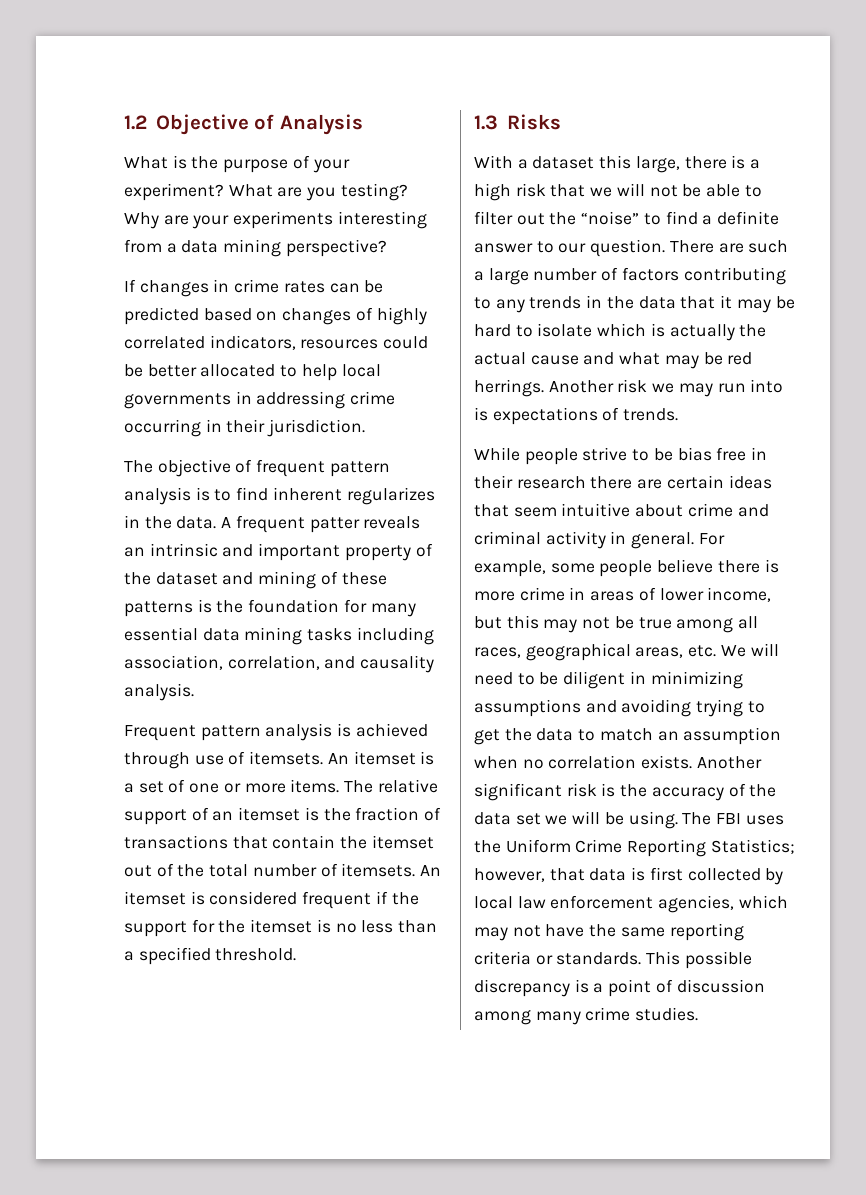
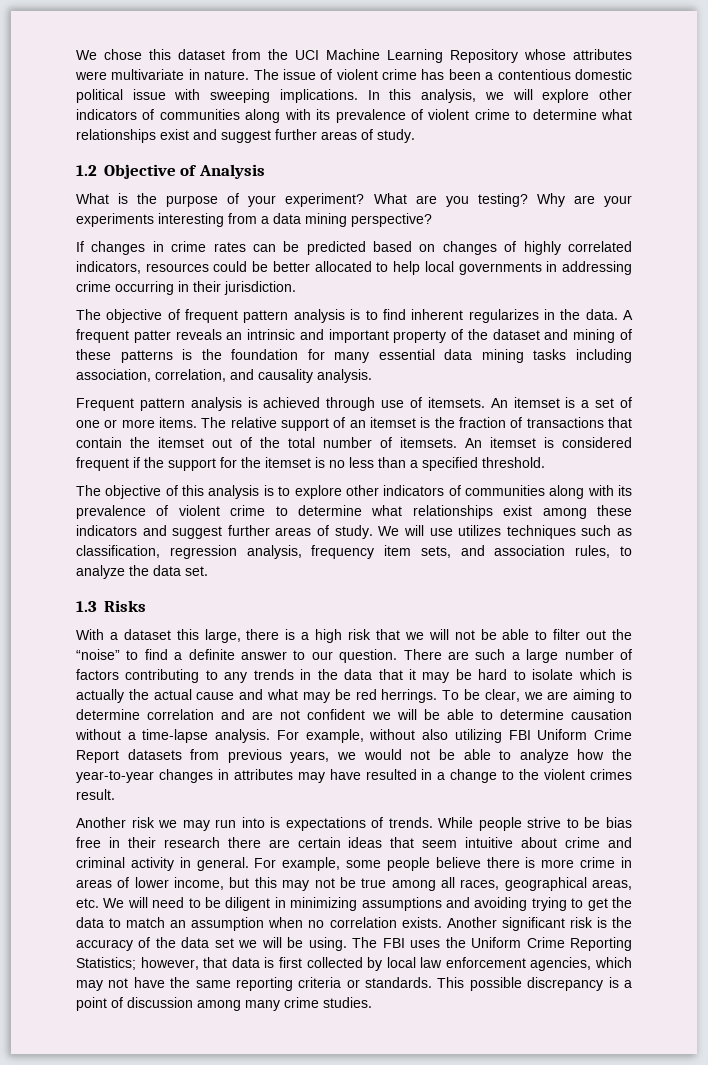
(124, 122) none -> [76,49,632,63] [75,69,632,80] [76,89,633,103] [76,109,633,123] [76,129,415,143] We chose this dataset from the UCI Machine Learning Repository whose attributes were multivariate in nature. The issue of violent crime has been a contentious domestic political issue with sweeping implications. In this analysis, we will explore other indicators of communities along with its prevalence of violent crime to determine what relationships exist and suggest further areas of study. //
(297, 954) none -> [76,485,632,499] [76,505,632,519] [76,525,633,539] [76,545,632,559] [76,565,208,579] // The objective of this analysis is to explore other indicators of communities along with its prevalence of violent crime to determine what relationships exist among these indicators and suggest further areas of study. We will use utilizes techniques such as classification, regression analysis, frequency item sets, and association rules, to analyze the data set.
(544, 388) none -> [442,689,632,703] [76,709,632,720] [75,729,633,743] [76,749,633,763] [76,769,632,783] [76,789,115,800] To be clear, we are aiming to determine correlation and are not confident we will be able to determine causation without a time-lapse analysis. For example, without also utilizing FBI Uniform Crime Report datasets from previous years, we would not be able to analyze how the year-to-year changes in attributes may have resulted in a change to the violent crimes result. //
(679, 414) // -> (433, 822) none

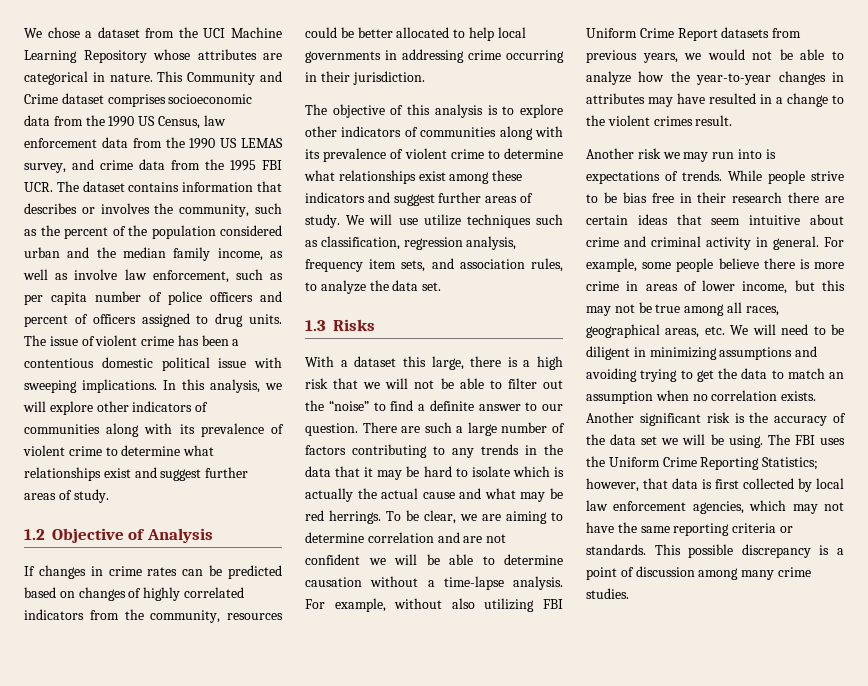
[149,49,171,60] this -> [85,31,93,38] a
[75,69,250,80] were multivariate in nature. -> [263,53,282,60] [24,71,282,85] [24,93,253,107] [24,115,226,129] [24,137,283,149] [24,159,282,173] [24,181,283,192] [24,203,282,217] [24,225,282,239] [24,247,283,261] [23,269,283,283] [24,291,282,305] [24,313,282,327] are categorical in nature. This Community and Crime dataset comprises socioeconomic data from the 1990 US Census, law enforcement data from the 1990 US LEMAS survey, and crime data from the 1995 FBI UCR. The dataset contains information that describes or involves the community, such as the percent of the population considered urban and the median family income, as well as involve law enforcement, such as per capita number of police officers and percent of officers assigned to drug units.
[76,193,633,207] [76,213,432,227] // What is the purpose of your experiment? What are you testing? Why are your experiments interesting from a data mining perspective? -> (213, 535) none
[76,261,141,274] indicators, -> [24,609,221,623] indicators from the community,
[76,309,633,323] [76,329,632,343] [76,349,633,363] [76,369,372,383] [76,397,632,411] [76,417,632,431] [76,437,632,448] [76,457,545,471] // The objective of frequent pattern analysis is to find inherent regularizes in the data. A frequent patter reveals an intrinsic and important property of the dataset and mining of these patterns is the foundation for many essential data mining tasks including association, correlation, and causality analysis. // Frequent pattern analysis is achieved through use of itemsets. An itemset is a set of one or more items. The relative support of an itemset is the fraction of transactions that contain the itemset out of the total number of itemsets. An itemset is considered frequent if the support for the itemset is no less than a specified threshold. -> (425, 78) none
[458,525,502,536] utilizes -> [423,214,461,226] utilize

